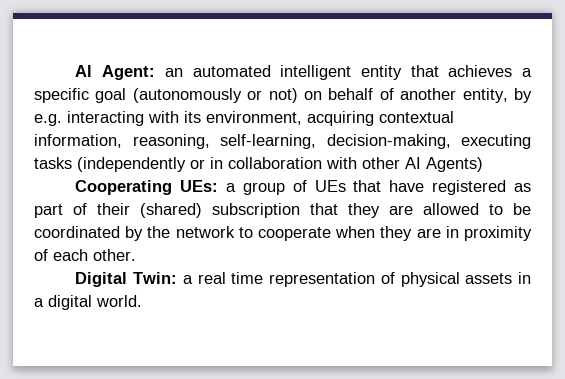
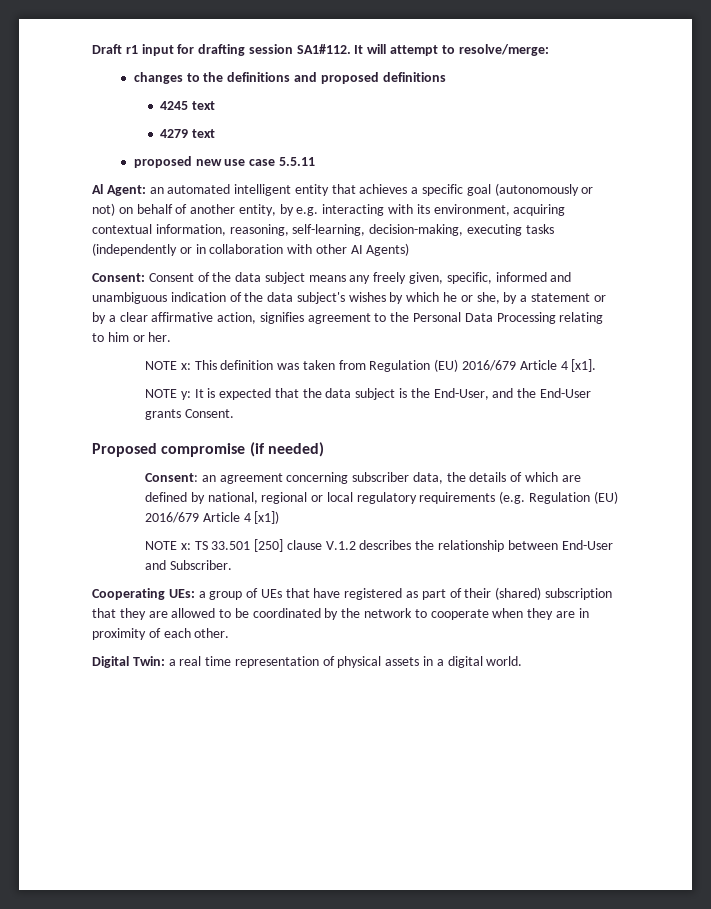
(75, 71) none -> [92,44,549,56] [133,72,446,84] [160,101,216,110] [160,129,216,138] [133,156,316,168] Draft r1 input for drafting session SA1#112. It will attempt to resolve/merge: // changes to the definitions and proposed definitions // 4245 text // 4279 text // proposed new use case 5.5.11 //
(483, 164) none -> [92,272,572,284] [92,292,606,304] [92,312,604,324] [92,332,172,342] [145,359,597,372] [145,388,591,400] [145,409,234,420] [92,442,324,457] [145,472,581,484] [145,491,618,504] [145,511,280,524] [145,539,613,552] [145,560,232,570] // Consent: Consent of the data subject means any freely given, specific, informed and unambiguous indication of the data subject's wishes by which he or she, by a statement or by a clear affirmative action, signifies agreement to the Personal Data Processing relating to him or her. // NOTE x: This definition was taken from Regulation (EU) 2016/679 Article 4 [x1]. // NOTE y: It is expected that the data subject is the End-User, and the End-User grants Consent. // Proposed compromise (if needed) // Consent: an agreement concerning subscriber data, the details of which are defined by national, regional or local regulatory requirements (e.g. Regulation (EU) 2016/679 Article 4 [x1]) // NOTE x: TS 33.501 [250] clause V.1.2 describes the relationship between End-User and Subscriber.

